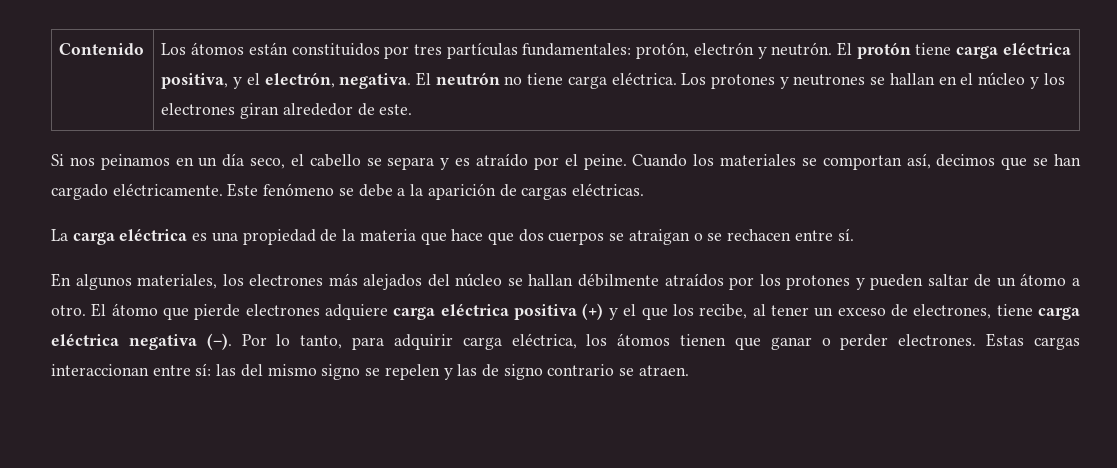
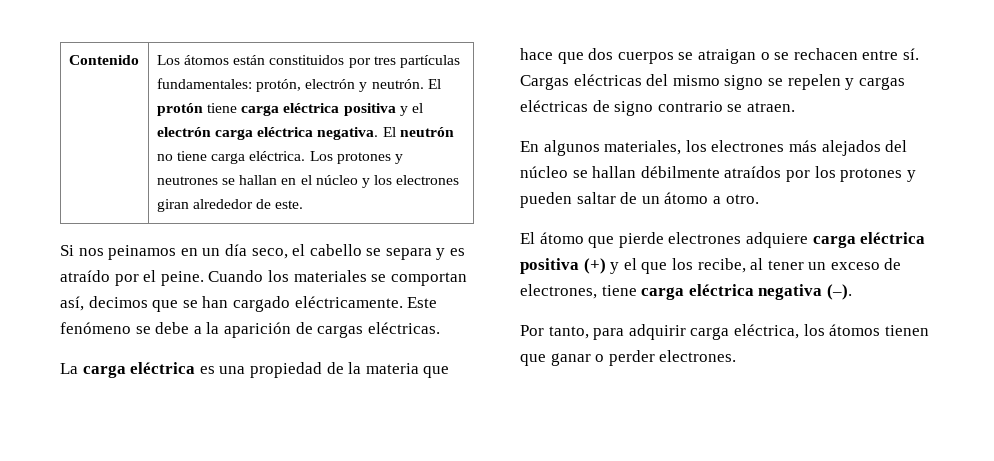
[161,72,335,89] positiva, y el electrón, -> [343,103,424,116] [156,127,314,140] positiva y el electrón carga eléctrica
(854, 234) none -> [520,74,905,90] [520,100,795,116] Cargas eléctricas del mismo signo se repelen y cargas eléctricas de signo contrario se atraen.
(86, 310) none -> (759, 199) //
[241,334,291,346] Por lo -> [520,325,544,336] // Por
[986,333,1081,350] [51,363,689,380] Estas cargas interaccionan entre sí: las del mismo signo se repelen y las de signo contrario se atraen. -> (737, 356) none

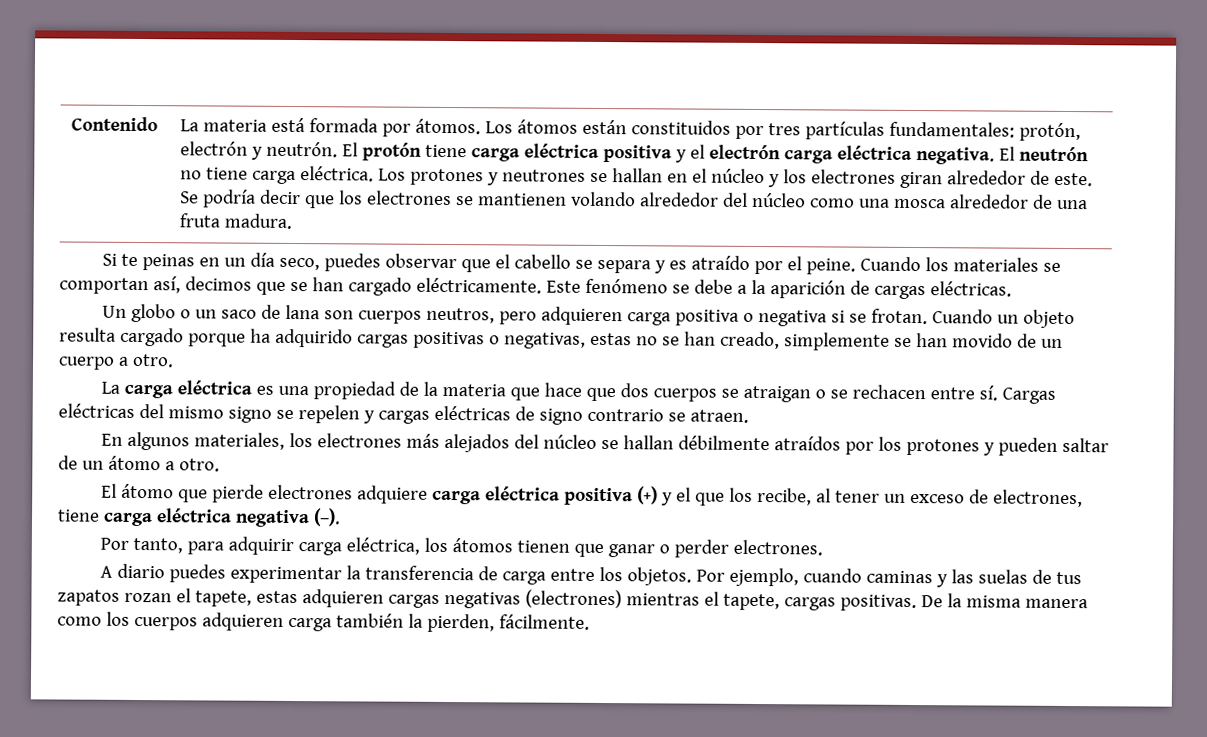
(139, 60) none -> [180,117,482,137] La materia está formada por átomos.
(304, 204) none -> [180,189,1089,210] [179,213,293,229] Se podría decir que los electrones se mantienen volando alrededor del núcleo como una mosca alrededor de una fruta madura.
[78,245,177,260] nos peinamos -> [120,253,195,271] te peinas
(288, 253) none -> [323,253,491,273] puedes observar que
(440, 328) none -> [101,303,1075,329] [59,327,1063,351] [58,353,174,370] // Un globo o un saco de lana son cuerpos neutros, pero adquieren carga positiva o negativa si se frotan. Cuando un objeto resulta cargado porque ha adquirido cargas positivas o negativas, estas no se han creado, simplemente se han movido de un cuerpo a otro.
(737, 356) none -> [99,563,1082,588] [57,588,1088,612] [57,611,590,633] // A diario puedes experimentar la transferencia de carga entre los objetos. Por ejemplo, cuando caminas y las suelas de tus zapatos rozan el tapete, estas adquieren cargas negativas (electrones) mientras el tapete, cargas positivas. De la misma manera como los cuerpos adquieren carga también la pierden, fácilmente.

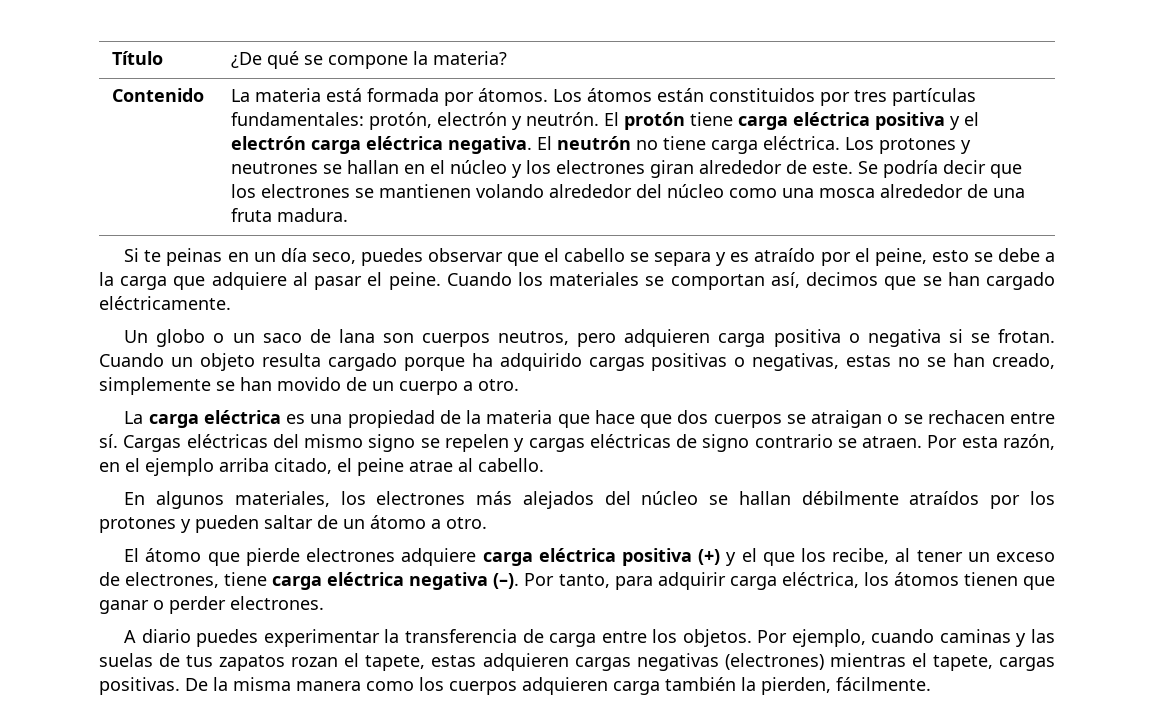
(71, 124) none -> [112,51,164,65] [231,51,508,69] Título | ¿De qué se compone la materia? //
(802, 263) none -> [874,248,1055,266] [99,272,383,290] peine, esto se debe a la carga que adquiere al pasar el
[545,278,1012,300] Este fenómeno se debe a la aparición de cargas eléctricas. -> (231, 303) none
(749, 416) none -> [927,434,1056,450] [99,458,544,476] Por esta razón, en el ejemplo arriba citado, el peine atrae al cabello.
(341, 517) // -> (520, 581) none

